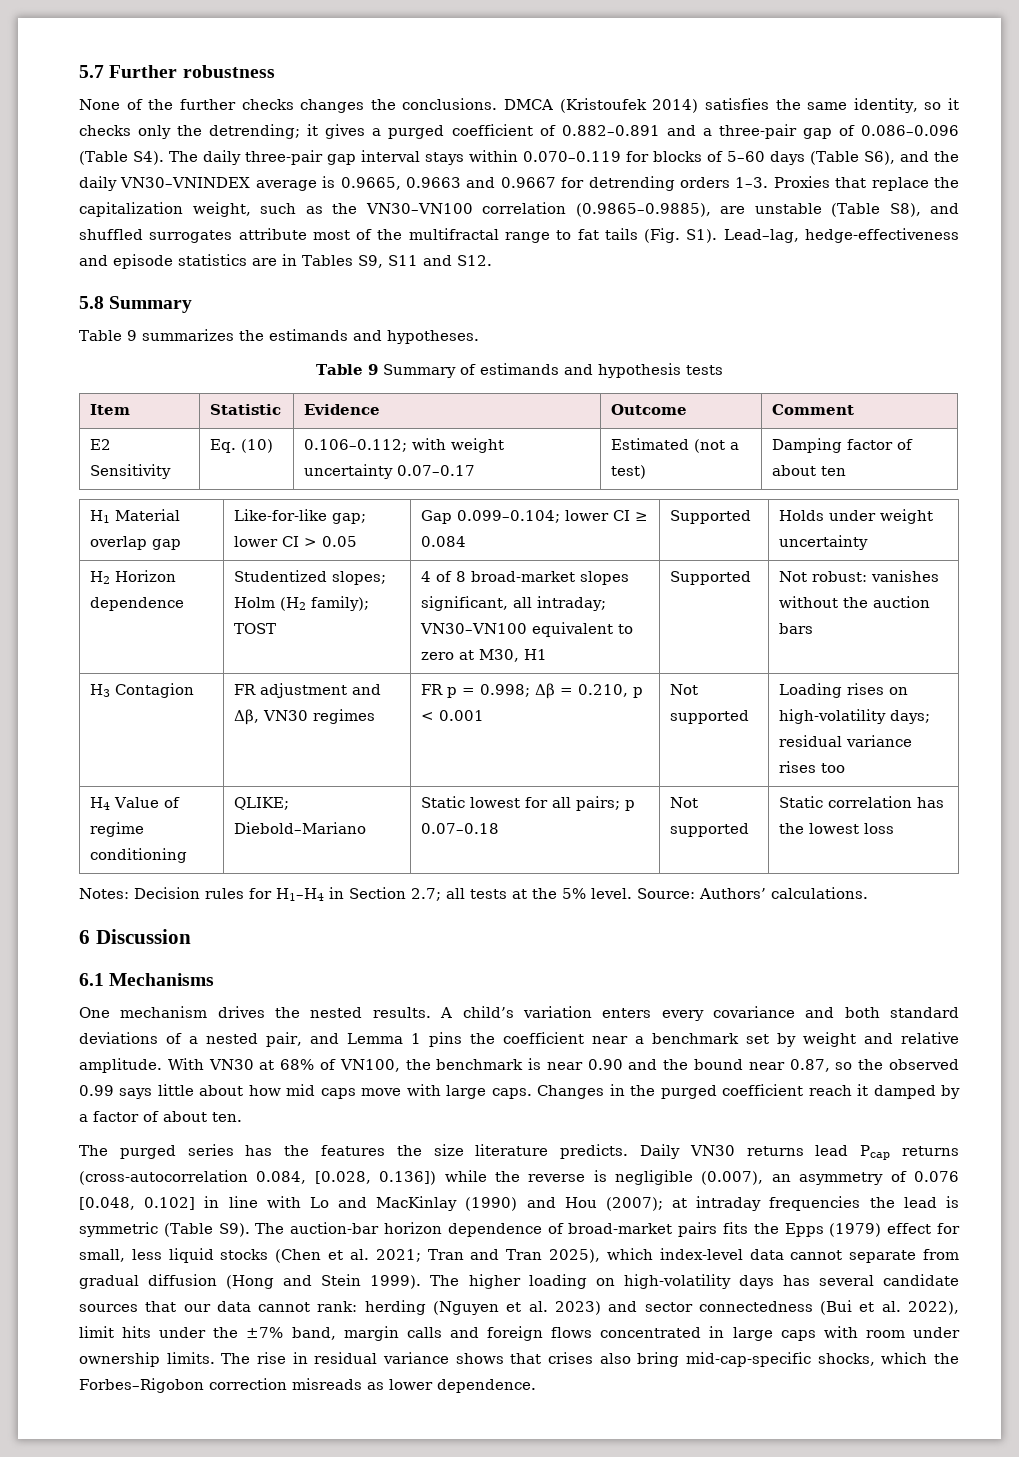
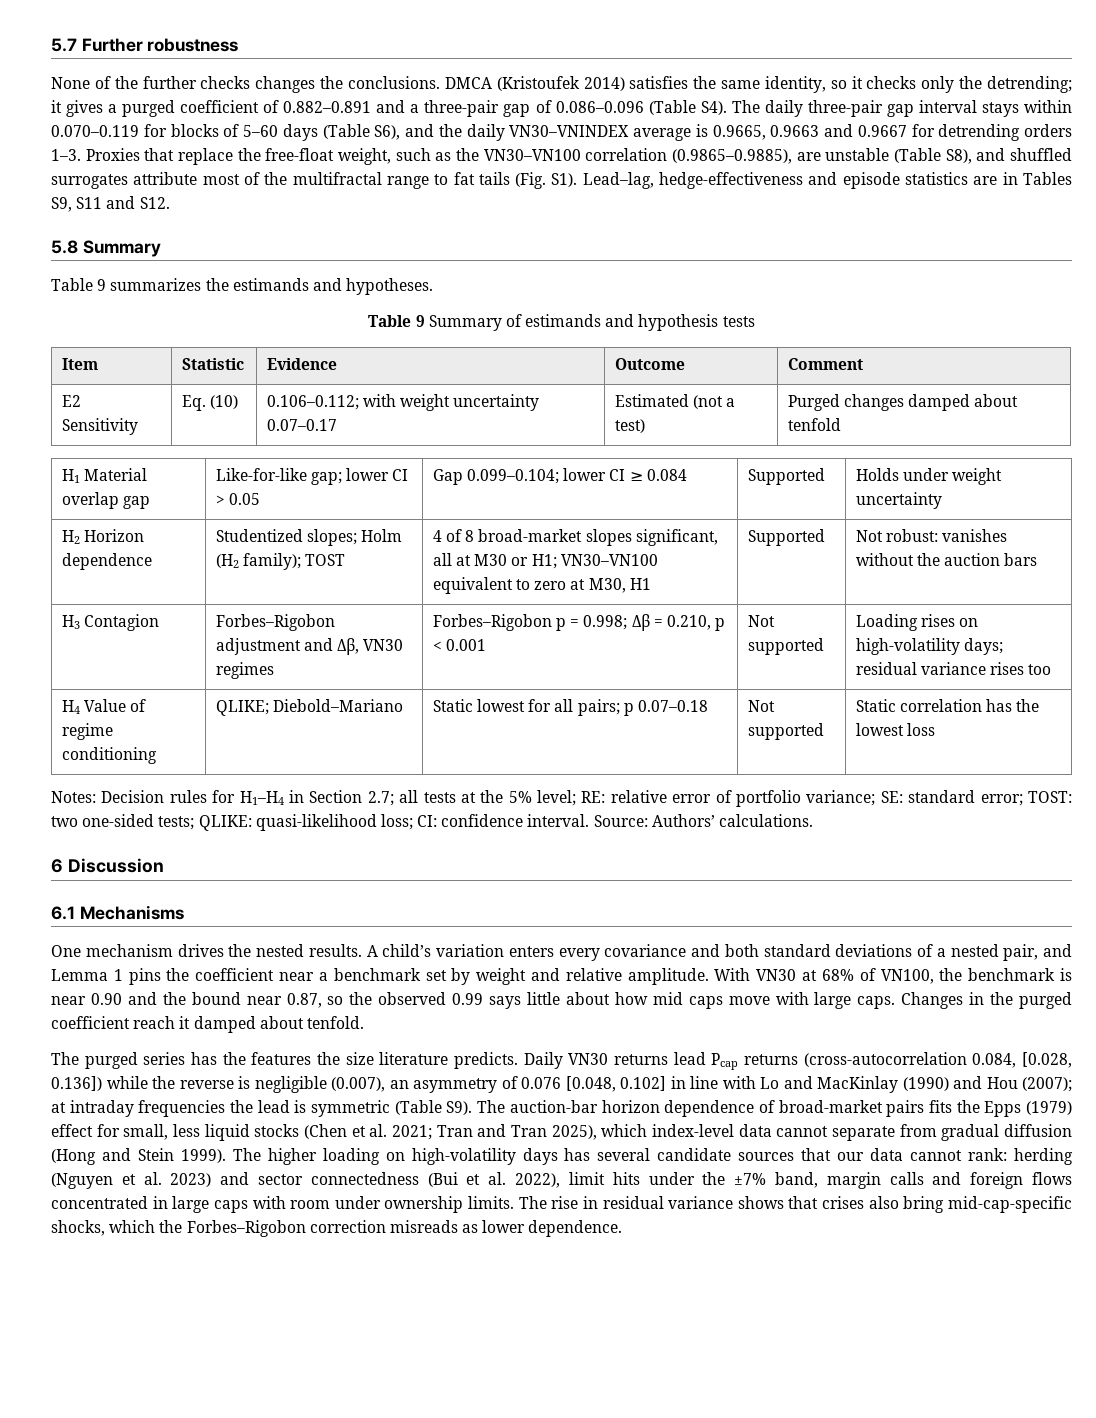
[79,202,183,217] capitalization -> [265,148,335,161] free-float
[772,438,914,453] [772,465,847,476] Damping factor of about ten -> [787,394,1019,411] [787,418,841,431] Purged changes damped about tenfold
[537,596,607,611] intraday; -> [456,554,557,569] at M30 or H1;
[234,684,257,695] FR -> [215,614,335,631] Forbes–Rigobon
[421,684,444,695] FR -> [432,614,552,631] Forbes–Rigobon
[591,888,632,899] level. -> [537,790,1073,807] [51,814,590,831] level; RE: relative error of portfolio variance; SE: standard error; TOST: two one-sided tests; QLIKE: quasi-likelihood loss; CI: confidence interval.
[941,1085,961,1099] [79,1111,242,1122] by a factor of about ten. -> [259,1016,364,1029] about tenfold.

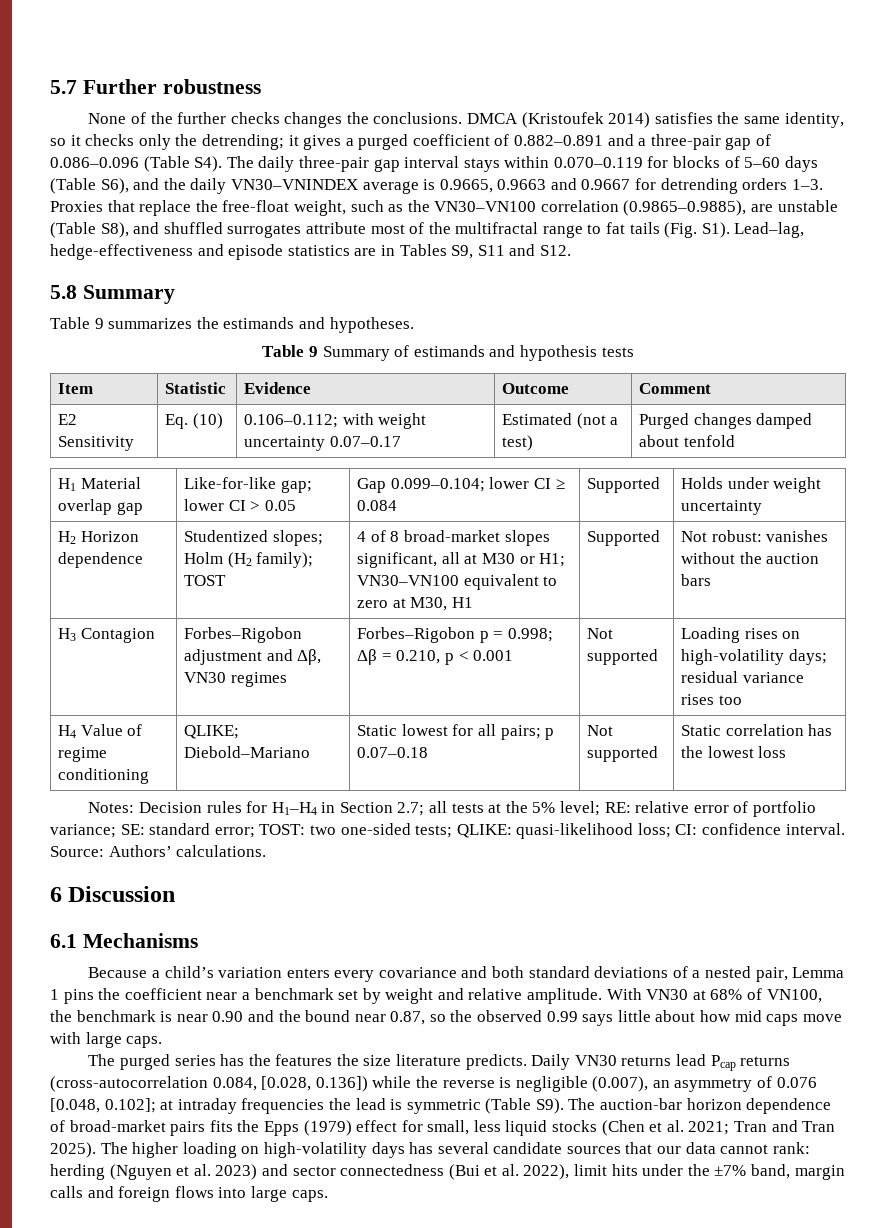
[51,944,378,957] One mechanism drives the nested results. A -> [88,967,160,978] Because a
[1043,944,1072,957] and -> (788, 974) none
[901,992,1072,1009] [51,1016,364,1033] Changes in the purged coefficient reach it damped about tenfold. -> (163, 1042) none
[620,1076,1072,1093] 0.102] in line with Lo and MacKinlay (1990) and Hou (2007); -> [104,1098,156,1113] 0.102];
[551,1124,1072,1141] [51,1148,226,1165] 2025), which index-level data cannot separate from gradual diffusion (Hong and Stein 1999). -> [50,1142,96,1158] 2025).
[51,1196,1073,1213] [51,1220,623,1237] concentrated in large caps with room under ownership limits. The rise in residual variance shows that crises also bring mid-cap-specific shocks, which the Forbes–Rigobon correction misreads as lower dependence. -> [218,1186,328,1202] into large caps.

